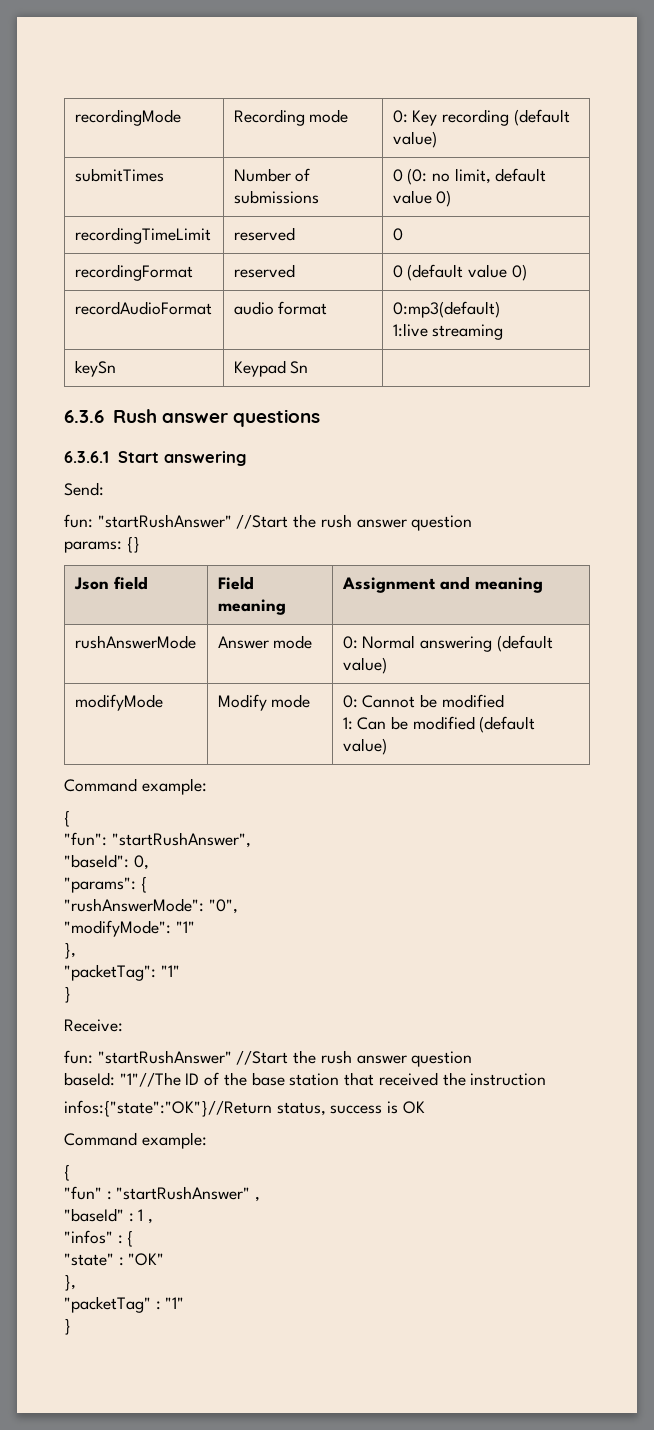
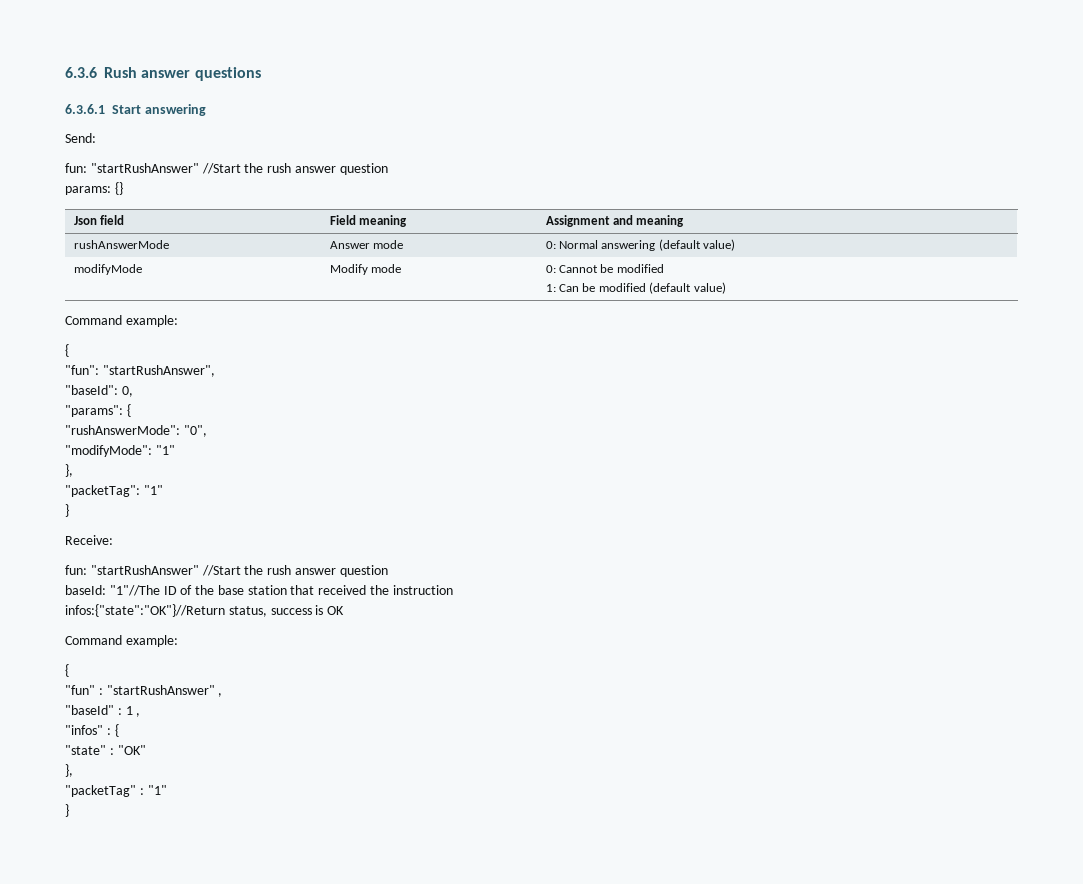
[74,109,181,126] [233,109,349,126] [392,109,570,126] [392,131,437,148] [74,168,164,182] [233,168,311,182] [233,190,319,204] [392,168,547,185] [392,190,452,207] [74,227,211,244] [233,227,295,241] [392,228,403,241] [74,264,193,281] [233,264,295,278] [392,264,527,281] [74,301,212,315] [233,301,328,315] [392,301,500,318] [392,323,504,340] [74,360,116,377] [233,360,309,377] recordingMode | Recording mode | 0: Key recording (default value) // submitTimes | Number of submissions | 0 (0: no limit, default value 0) // recordingTimeLimit | reserved | 0 // recordingFormat | reserved | 0 (default value 0) // recordAudioFormat | audio format | 0:mp3(default) // 1:live streaming // keySn | Keypad Sn | // -> (65, 72) none

